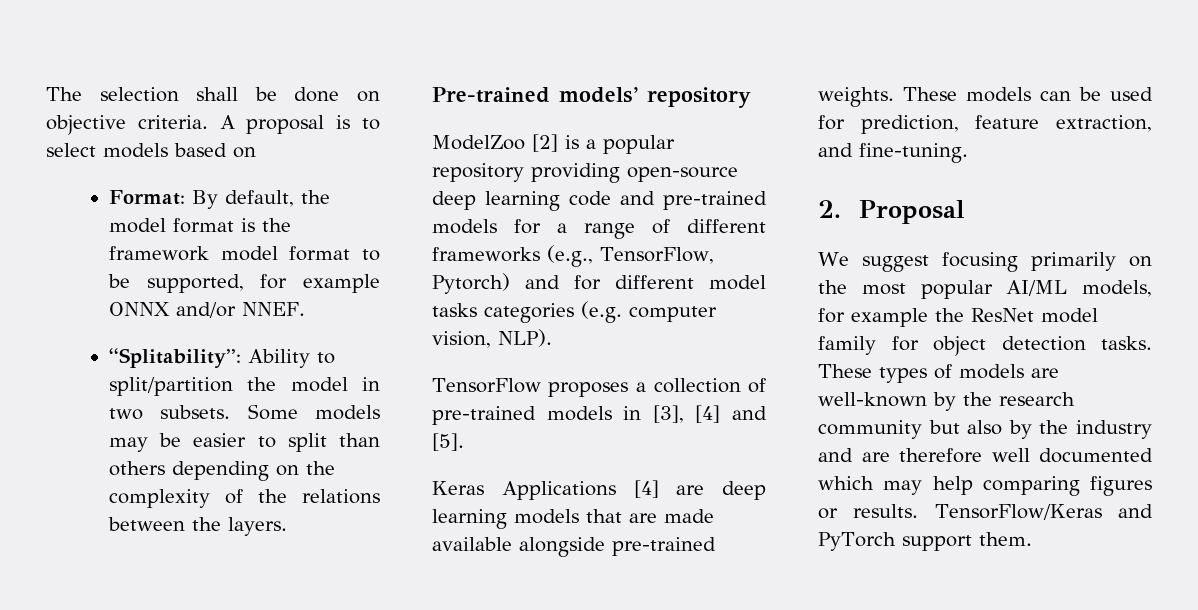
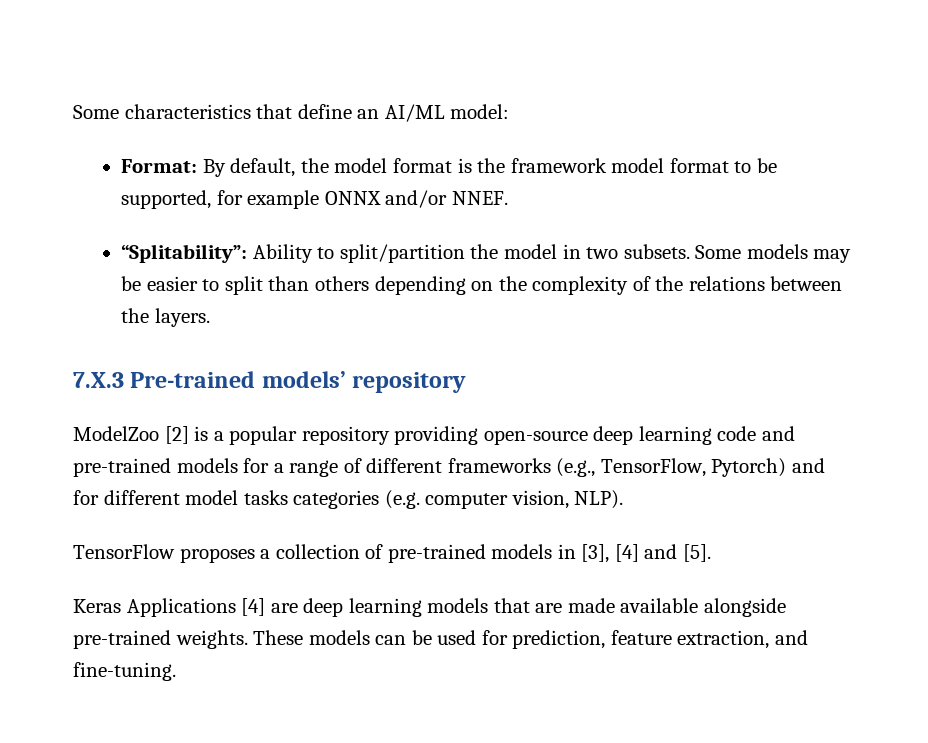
[46,87,380,102] [46,115,381,135] [46,143,256,158] The selection shall be done on objective criteria. A proposal is to select models based on -> [73,104,510,122] Some characteristics that define an AI/ML model:
(288, 526) none -> [73,372,124,388] 7.X.3
[818,200,964,224] [818,252,1152,272] [818,280,1152,299] [818,308,1098,327] [818,336,1152,356] [818,364,1059,383] [818,392,1075,411] [818,420,1152,439] [818,448,1153,463] [818,476,1152,496] [818,504,1153,520] [818,532,1032,551] // 2. Proposal // We suggest focusing primarily on the most popular AI/ML models, for example the ResNet model family for object detection tasks. These types of models are well-known by the research community but also by the industry and are therefore well documented which may help comparing figures or results. TensorFlow/Keras and PyTorch support them. -> (176, 671) none

